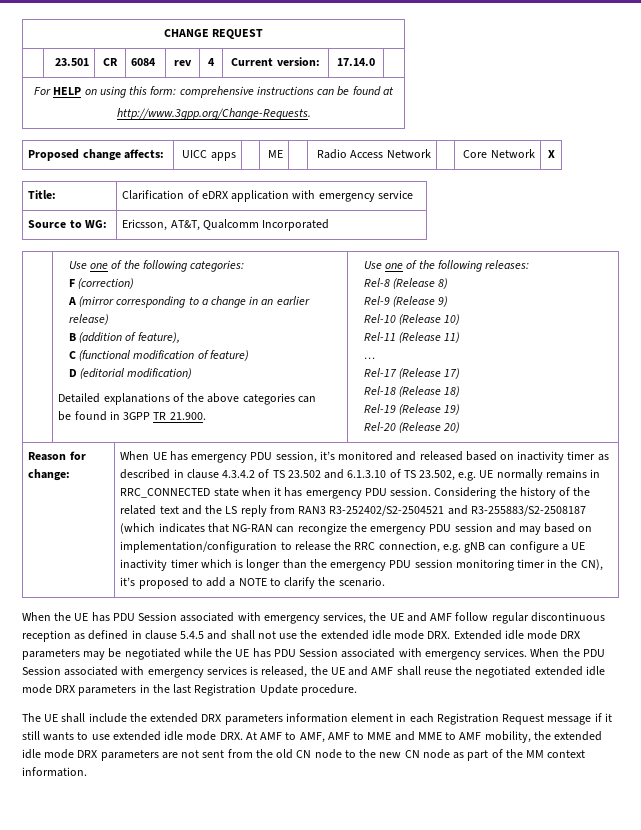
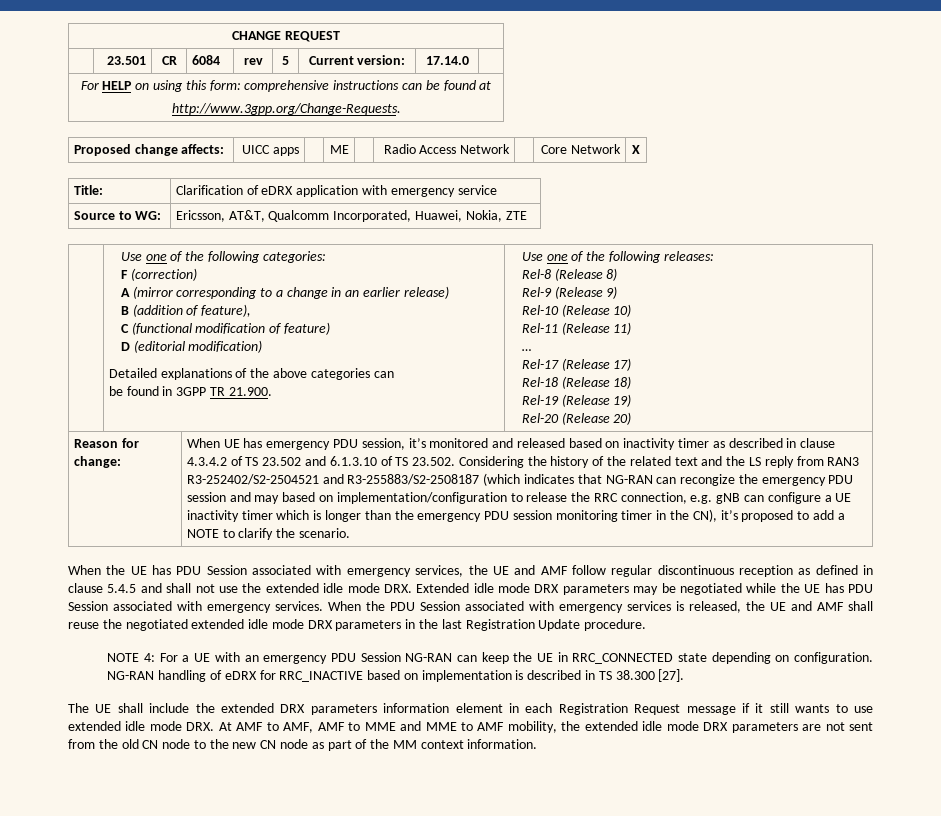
[208,58,215,66] 4 -> [282,56,289,65] 5
[262,219,330,231] Incorporated -> [333,210,527,222] Incorporated, Huawei, Nokia, ZTE
[418,469,601,481] [120,487,432,499] 23.502, e.g. UE normally remains in RRC_CONNECTED state when it has emergency PDU session. -> [412,457,456,466] 23.502.
(357, 690) none -> [107,652,873,664] [107,669,685,682] // NOTE 4: For a UE with an emergency PDU Session NG-RAN can keep the UE in RRC_CONNECTED state depending on configuration. NG-RAN handling of eDRX for RRC_INACTIVE based on implementation is described in TS 38.300 [27].

